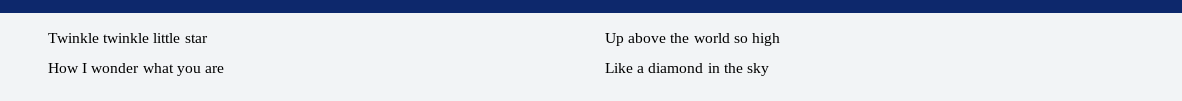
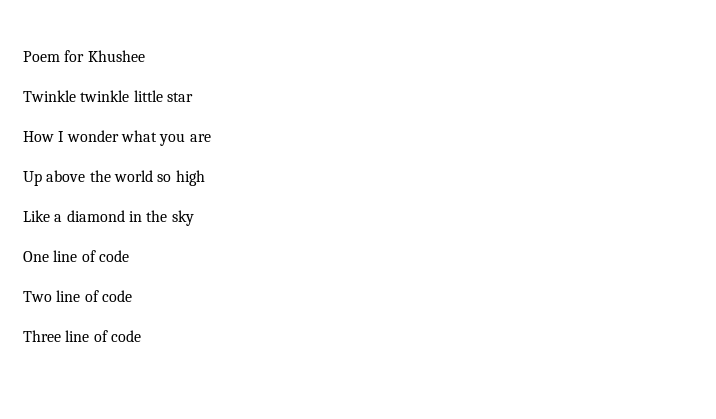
(48, 38) none -> [23,50,145,62] Poem for Khushee //
(769, 69) none -> [23,250,129,262] [23,290,132,302] [23,330,141,342] // One line of code // Two line of code // Three line of code

